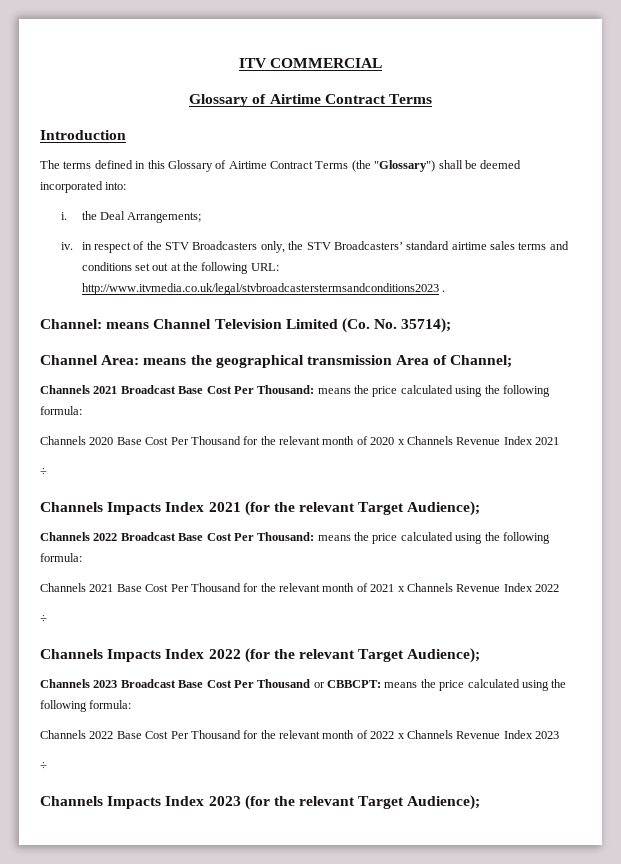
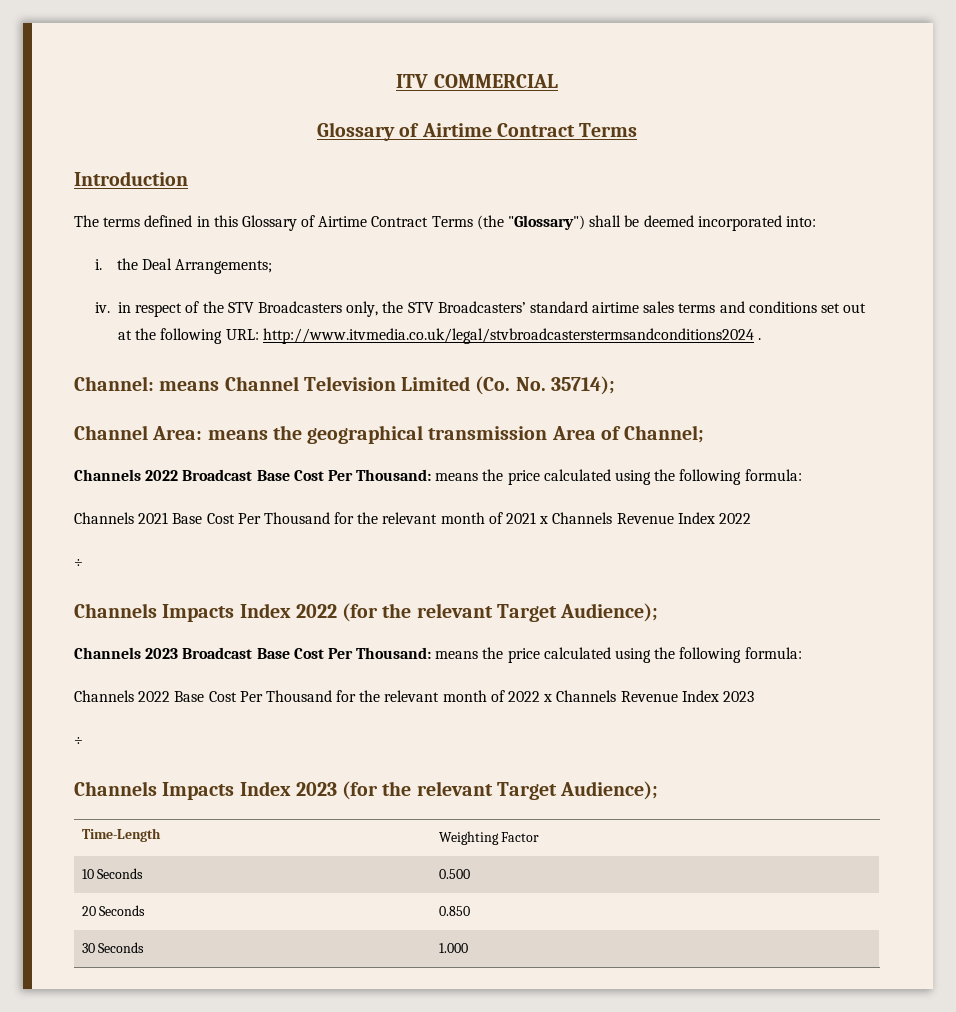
[81,283,439,295] http://www.itvmedia.co.uk/legal/stvbroadcasterstermsandconditions2023 -> [262,328,754,344] http://www.itvmedia.co.uk/legal/stvbroadcasterstermsandconditions2024
[40,385,550,397] [40,406,82,415] [40,436,559,445] [40,468,47,475] [40,501,481,516] // Channels 2021 Broadcast Base Cost Per Thousand: means the price calculated using the following formula: // Channels 2020 Base Cost Per Thousand for the relevant month of 2020 x Channels Revenue Index 2021 // ÷ // Channels Impacts Index 2021 (for the relevant Target Audience); -> (705, 434) none
[257,679,381,688] Thousand or CBBCPT: -> [356,647,432,659] Thousand:
(481, 802) none -> [81,828,161,842] [438,831,540,845] [81,868,144,879] [438,869,470,879] [81,905,146,916] [438,906,470,916] [81,942,145,953] [438,943,468,953] // Time-Length | Weighting Factor // 10 Seconds | 0.500 // 20 Seconds | 0.850 // 30 Seconds | 1.000

